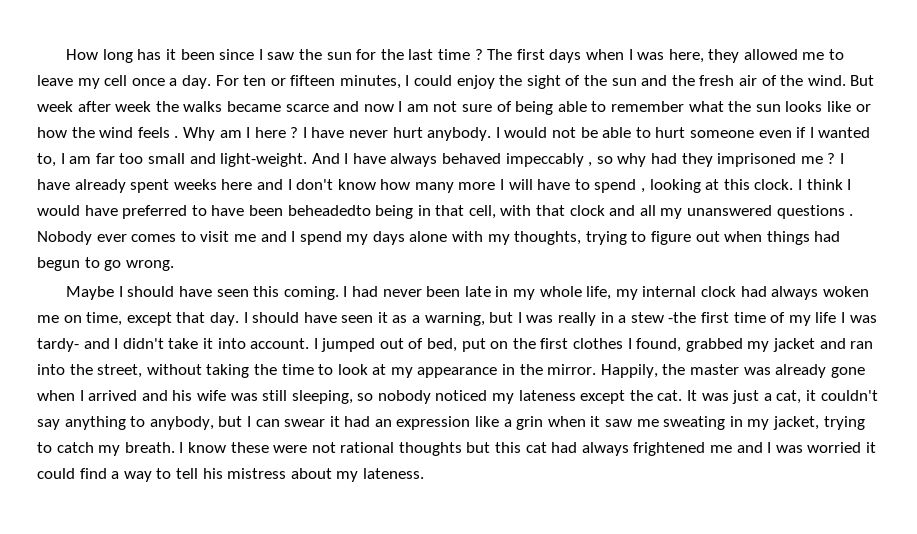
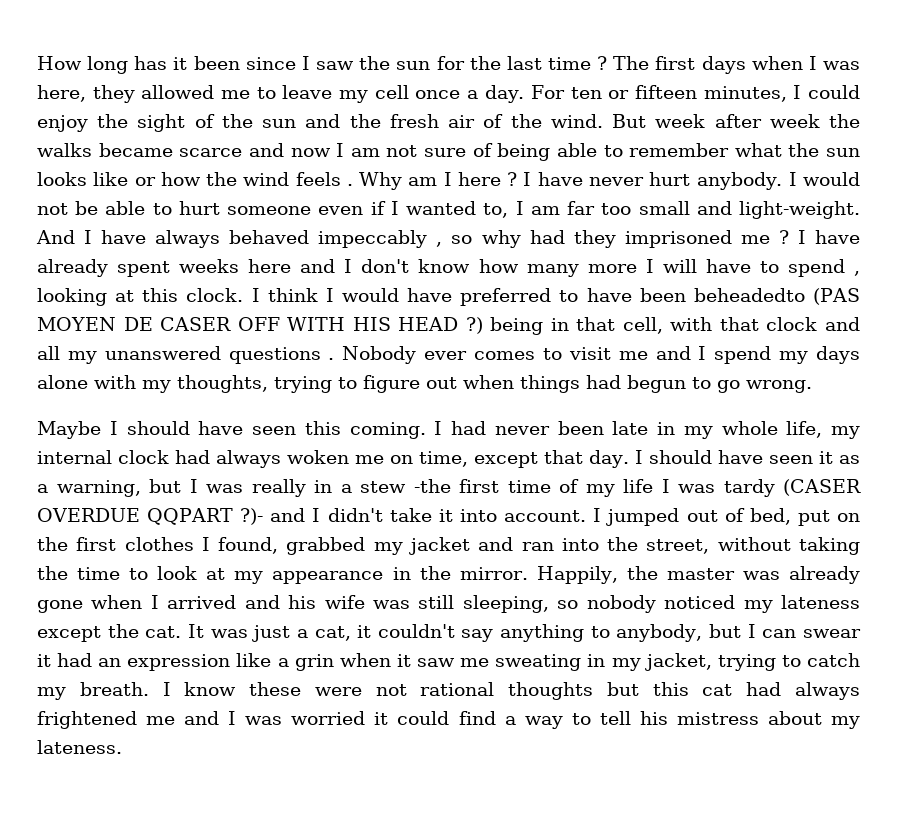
(371, 210) none -> [813,288,861,305] [37,317,483,334] (PAS MOYEN DE CASER OFF WITH HIS HEAD ?)
[37,338,79,352] tardy- -> [723,479,861,497] [37,508,264,525] tardy (CASER OVERDUE QQPART ?)-

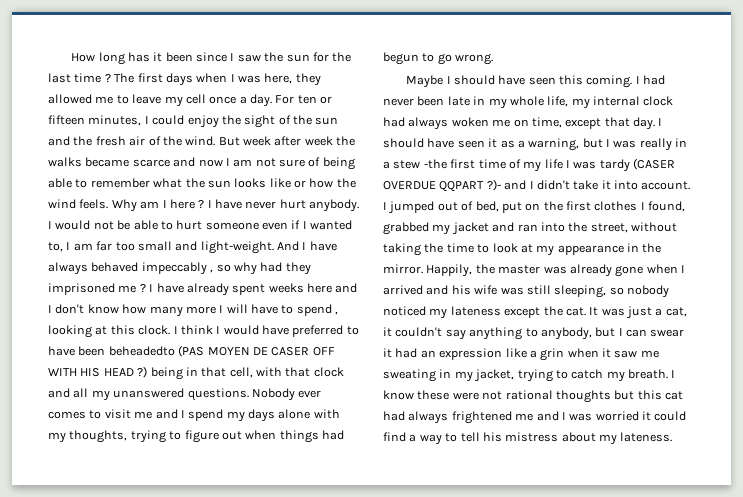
[295,172,353,186] feels . -> [79,199,109,209] feels.
[228,347,335,364] questions . -> [187,388,249,401] questions.

